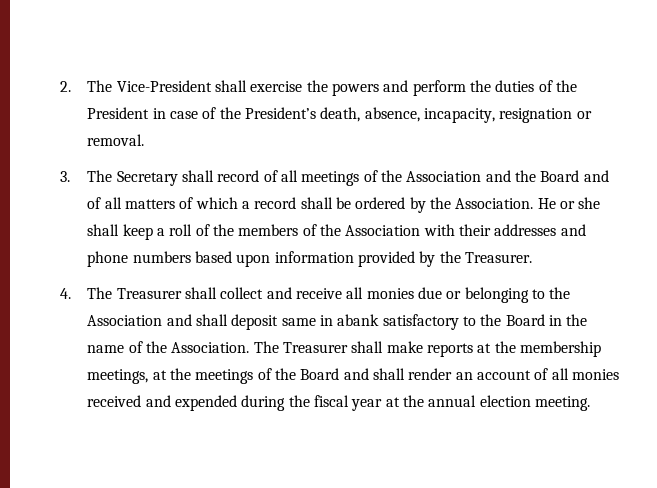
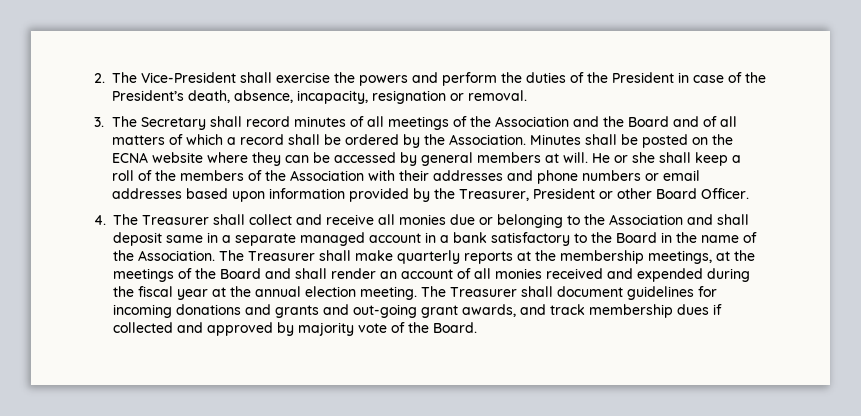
(260, 176) none -> [294,116,347,127] minutes
(534, 203) none -> [530,134,734,148] [112,152,589,166] Minutes shall be posted on the ECNA website where they can be accessed by general members at will.
(191, 257) none -> [645,170,701,181] [112,188,183,199] or email addresses
[464,252,532,263] Treasurer. -> [459,188,750,201] Treasurer, President or other Board Officer.
[337,314,380,326] abank -> [222,232,487,246] a separate managed account in a bank
(423, 347) none -> [397,250,460,264] quarterly
(590, 403) none -> [421,286,717,300] [113,304,722,318] [113,322,477,336] The Treasurer shall document guidelines for incoming donations and grants and out-going grant awards, and track membership dues if collected and approved by majority vote of the Board.

